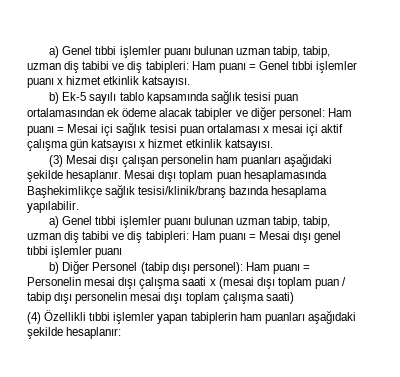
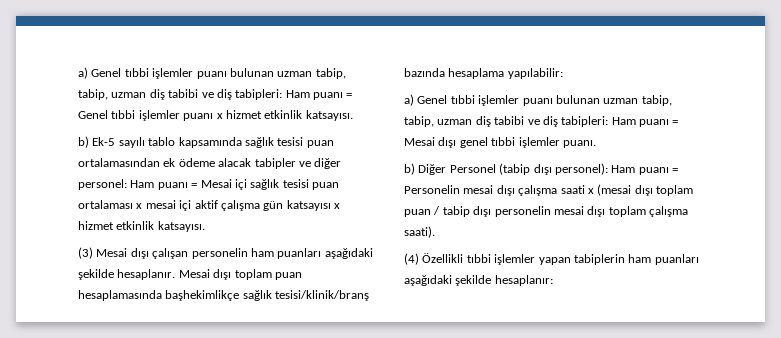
[27,186,102,198] Başhekimlikçe -> [165,290,240,301] başhekimlikçe
[27,201,79,213] yapılabilir. -> [507,68,563,79] yapılabilir:
[95,248,123,258] puanı -> [562,140,596,148] puanı.
[265,292,294,304] saati) -> [404,226,435,238] saati).

